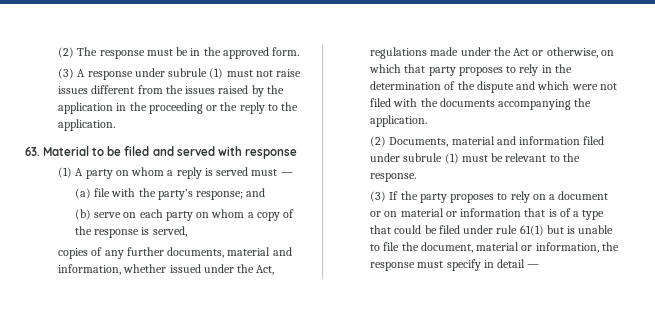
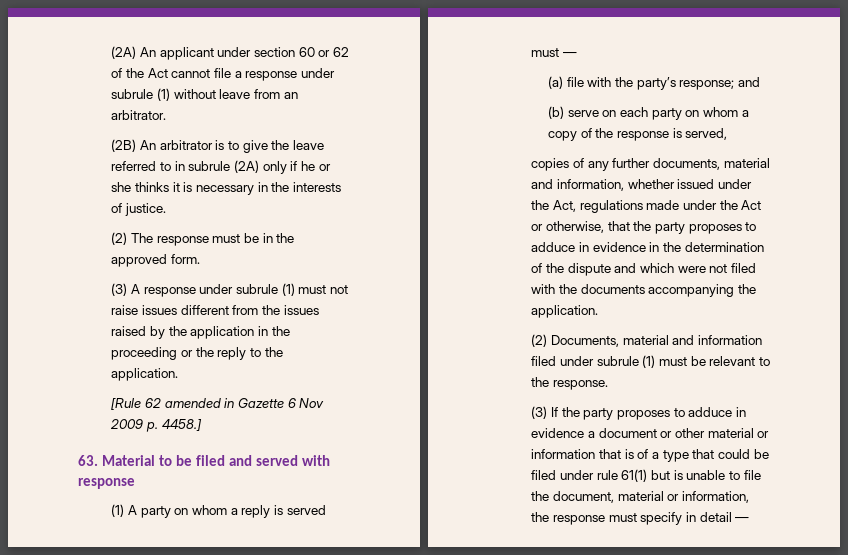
(58, 52) none -> [111,46,349,60] [111,68,335,81] [111,88,298,101] [111,110,167,120] [111,139,324,153] [111,160,331,174] [111,182,341,195] [111,203,167,216] (2A) An applicant under section 60 or 62 of the Act cannot file a response under subrule (1) without leave from an arbitrator. // (2B) An arbitrator is to give the leave referred to in subrule (2A) only if he or she thinks it is necessary in the interests of justice. //
(116, 125) none -> [111,398,325,410] [110,419,202,432] // [Rule 62 amended in Gazette 6 Nov 2009 p. 4458.]
[600,50,614,56] [369,64,539,76] on which that party proposes to rely -> [607,221,757,234] [531,242,646,252] that the party proposes to adduce in evidence
[510,191,546,203] rely on -> [688,407,746,417] [531,428,585,438] adduce in evidence
[384,211,398,217] on -> [675,428,706,438] other

